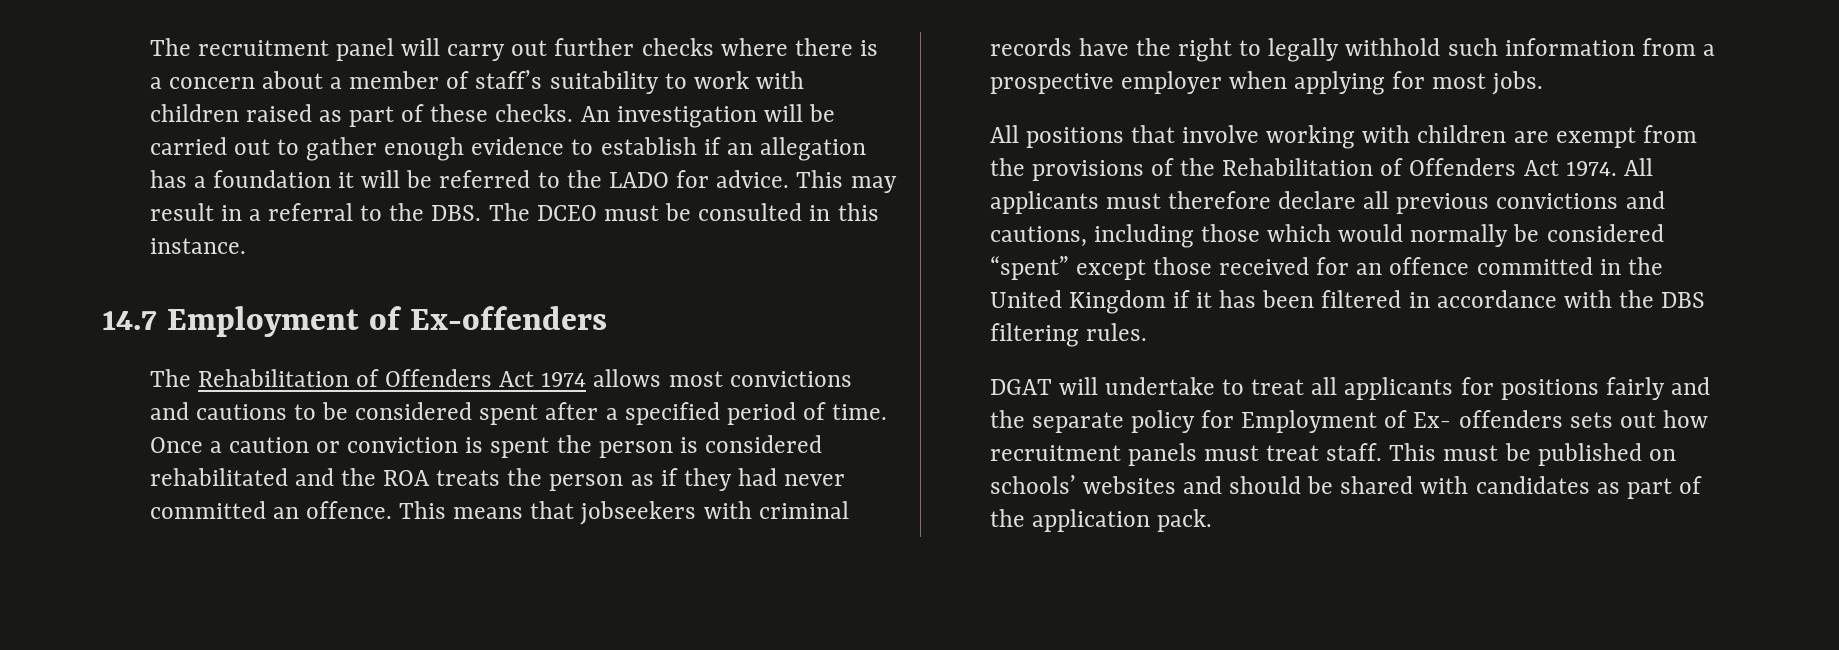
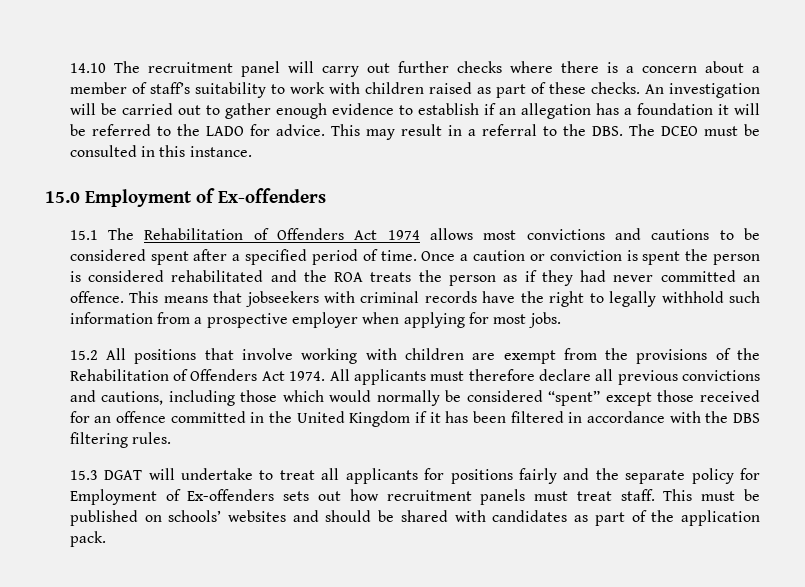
(149, 47) none -> [69,63,106,73] 14.10
[102,311,157,330] 14.7 -> [45,191,80,203] 15.0
(607, 318) none -> [69,230,98,240] 15.1
(1544, 83) none -> [69,350,98,360] 15.2
(1147, 332) none -> [69,470,98,480] 15.3
[1413,410,1563,428] Ex- offenders -> [187,489,275,501] Ex-offenders

